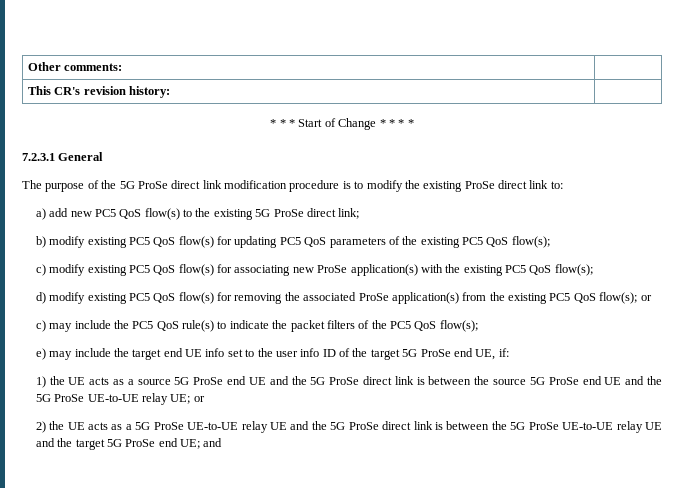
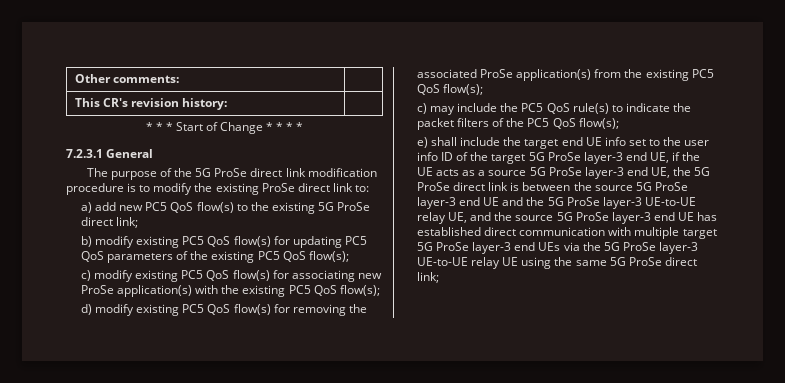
[640,295,652,301] or -> (484, 89) none
[49,351,73,360] may -> [431,137,458,146] shall
[453,348,509,360] [35,376,46,388] end UE, if: // 1) -> [583,152,681,164] layer-3 end UE, if
[227,376,289,385] end UE and -> [584,167,671,179] layer-3 end UE,
[582,376,663,385] [35,393,205,405] [35,421,663,433] [35,438,223,450] end UE and the 5G ProSe UE-to-UE relay UE; or // 2) the UE acts as a 5G ProSe UE-to-UE relay UE and the 5G ProSe direct link is between the 5G ProSe UE-to-UE relay UE and the target 5G ProSe end UE; and -> [417,197,696,209] [417,212,718,224] [417,227,717,239] [417,242,699,254] [417,257,697,269] [417,272,440,283] layer-3 end UE and the 5G ProSe layer-3 UE-to-UE relay UE, and the source 5G ProSe layer-3 end UE has established direct communication with multiple target 5G ProSe layer-3 end UEs via the 5G ProSe layer-3 UE-to-UE relay UE using the same 5G ProSe direct link;

